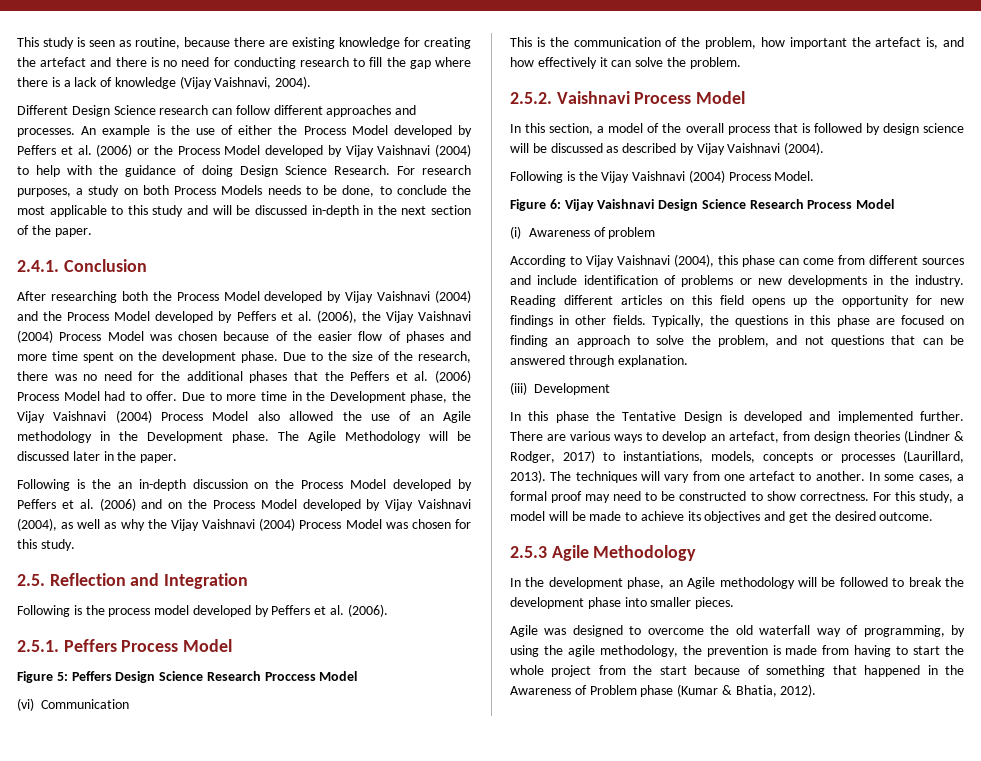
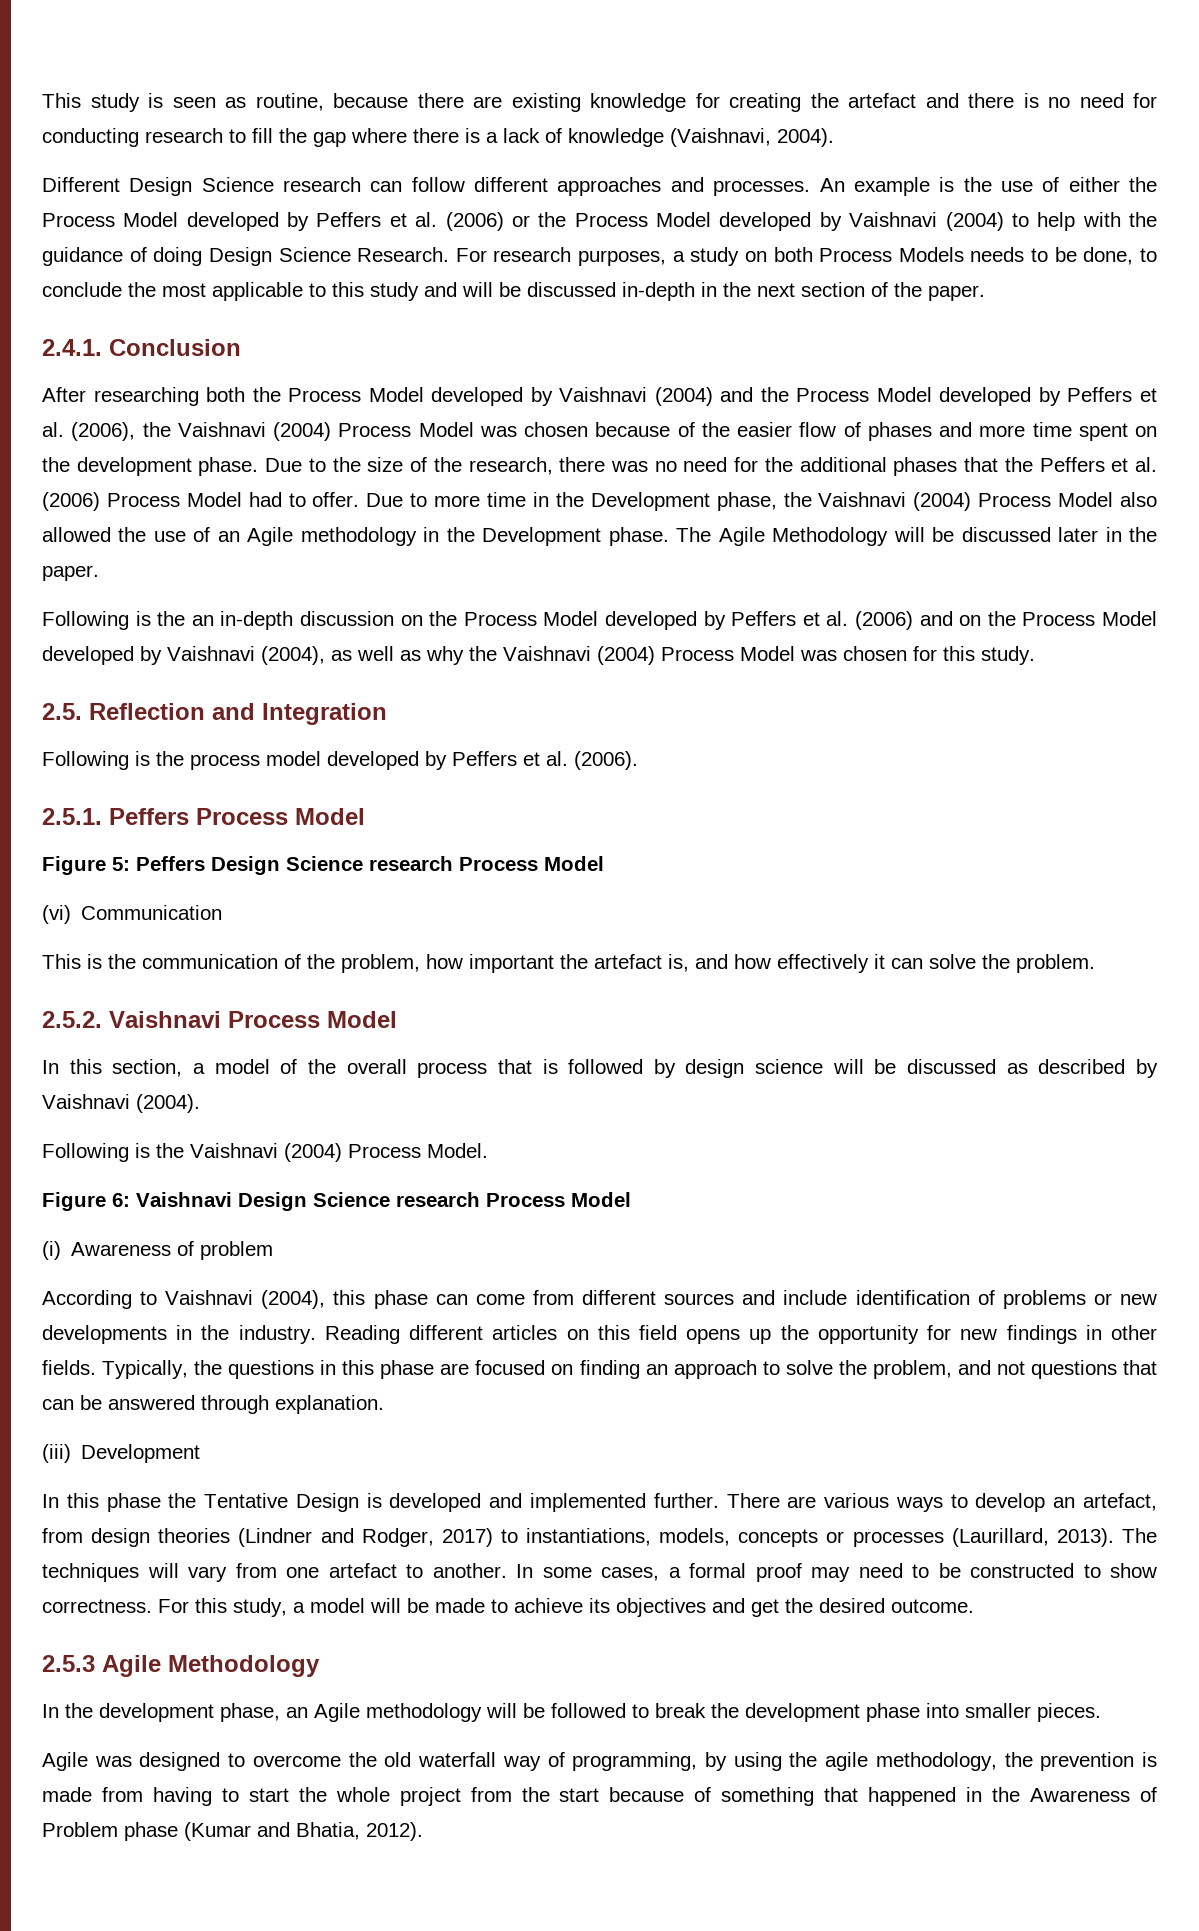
[179,76,272,89] (Vijay Vaishnavi, -> [670,128,771,147] (Vaishnavi,
[345,145,374,157] Vijay -> (842, 221) none
[345,291,374,303] Vijay -> (553, 396) none
[385,311,414,323] Vijay -> (171, 429) none
[17,411,45,423] Vijay -> (812, 499) none
[385,499,414,511] Vijay -> (162, 655) none
[170,519,199,531] Vijay -> (497, 653) none
[206,671,316,681] Research Proccess -> [369,856,538,871] research Process
[696,143,725,155] Vijay -> (1158, 1068) none
[601,171,630,183] Vijay -> (184, 1150) none
[564,199,594,211] Vijay -> (130, 1200) none
[749,199,804,209] Research -> [396,1192,480,1207] research
[586,255,614,267] Vijay -> (158, 1298) none
[954,431,964,441] & -> [320,1528,354,1543] and
[721,685,732,695] & -> [257,1822,290,1837] and

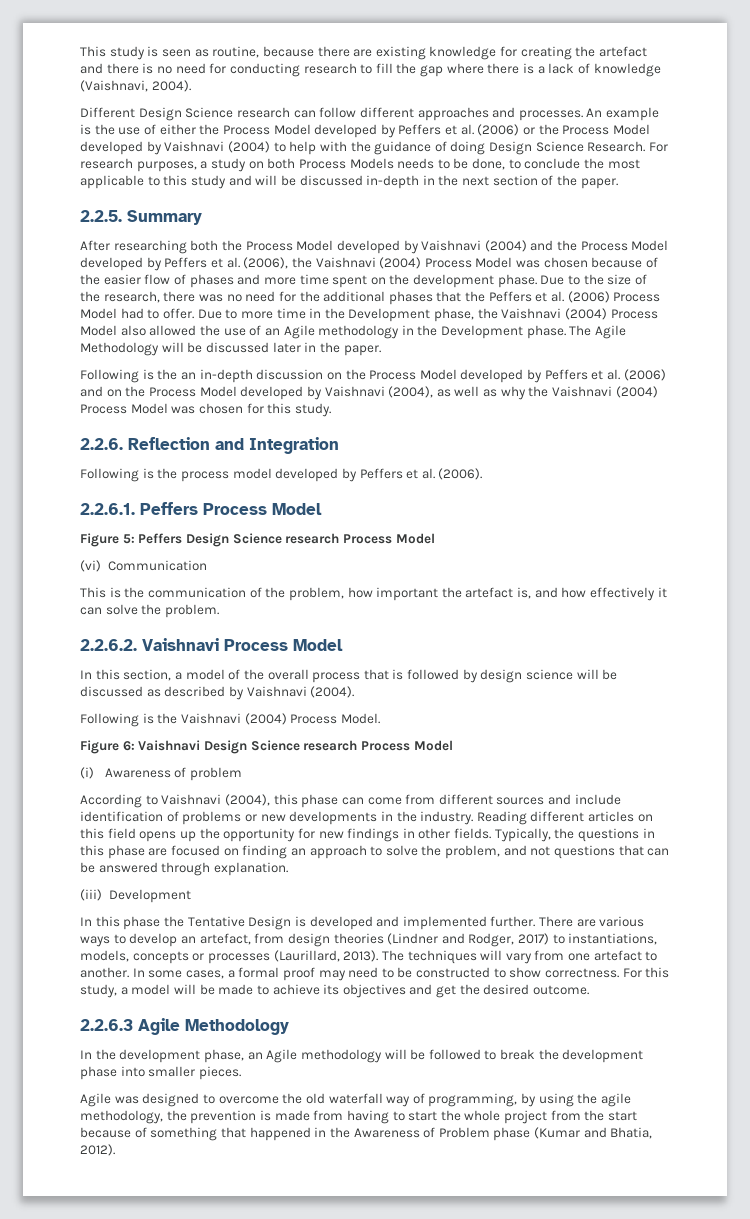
[42,339,241,356] 2.4.1. Conclusion -> [80,210,202,225] 2.2.5. Summary
[42,703,82,720] 2.5. -> [80,438,123,450] 2.2.6.
[42,808,102,825] 2.5.1. -> [80,503,135,515] 2.2.6.1.
[42,1011,102,1028] 2.5.2. -> [80,639,137,651] 2.2.6.2.
[42,1655,95,1672] 2.5.3 -> [80,1019,133,1031] 2.2.6.3

